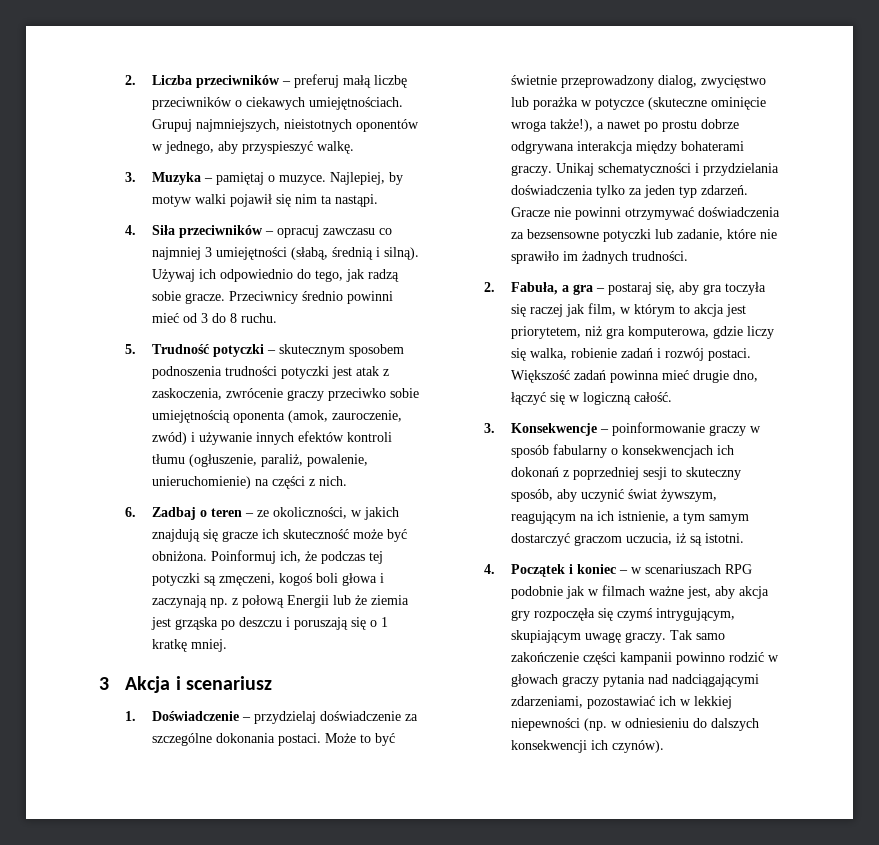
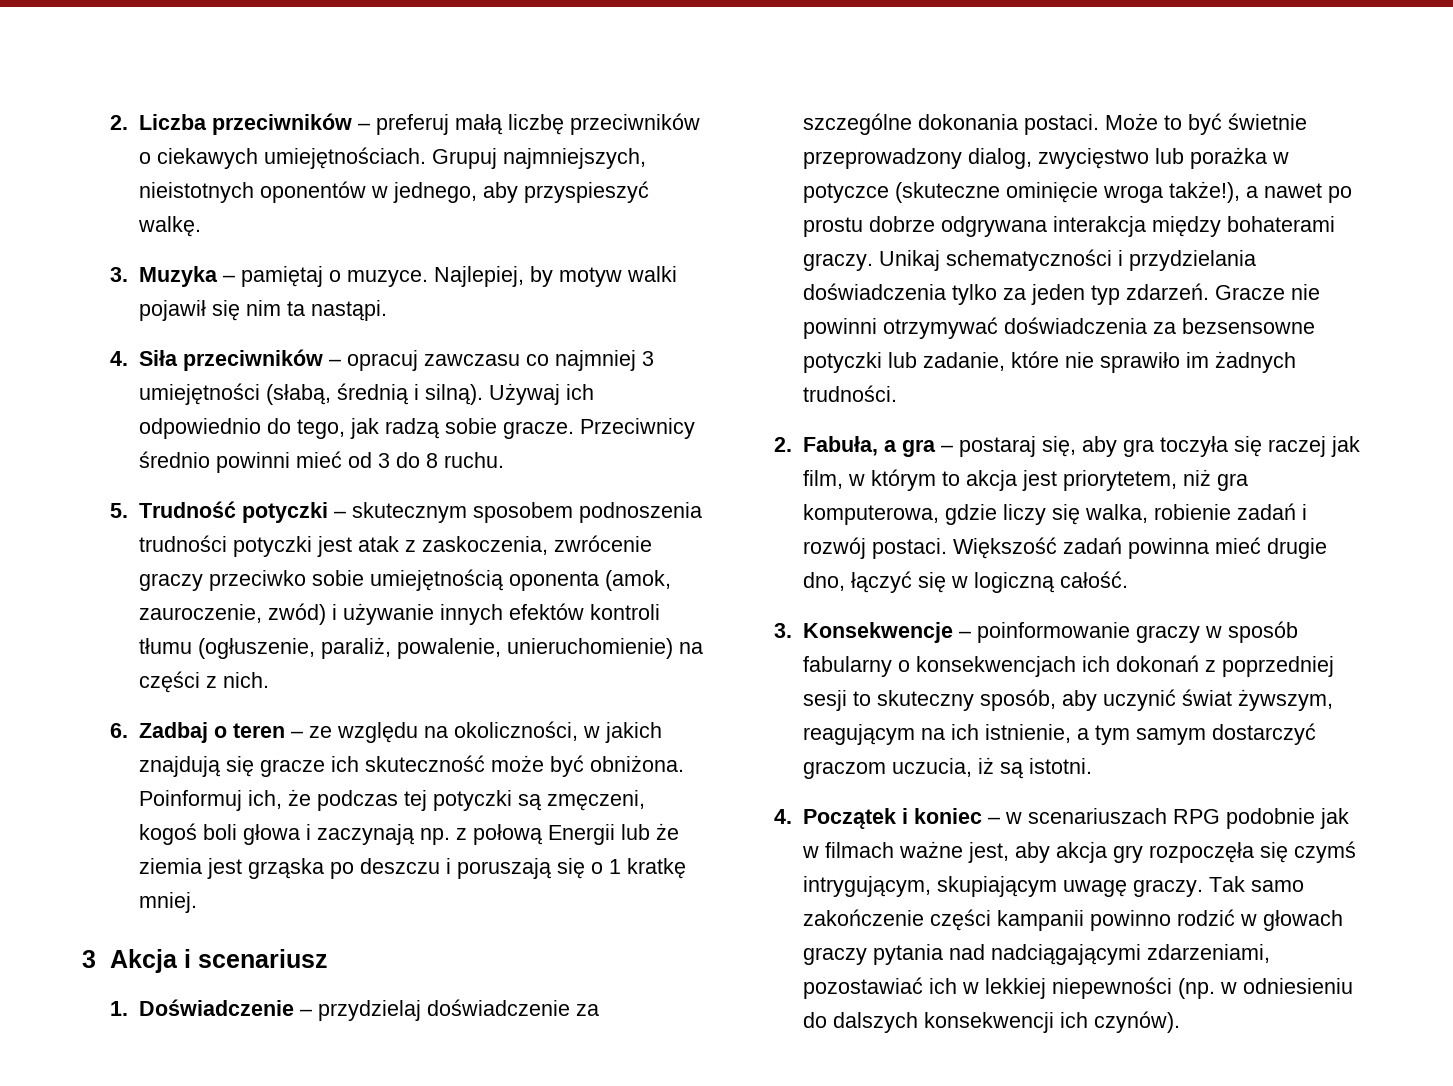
(269, 513) none -> [337,722,449,743] względu na

